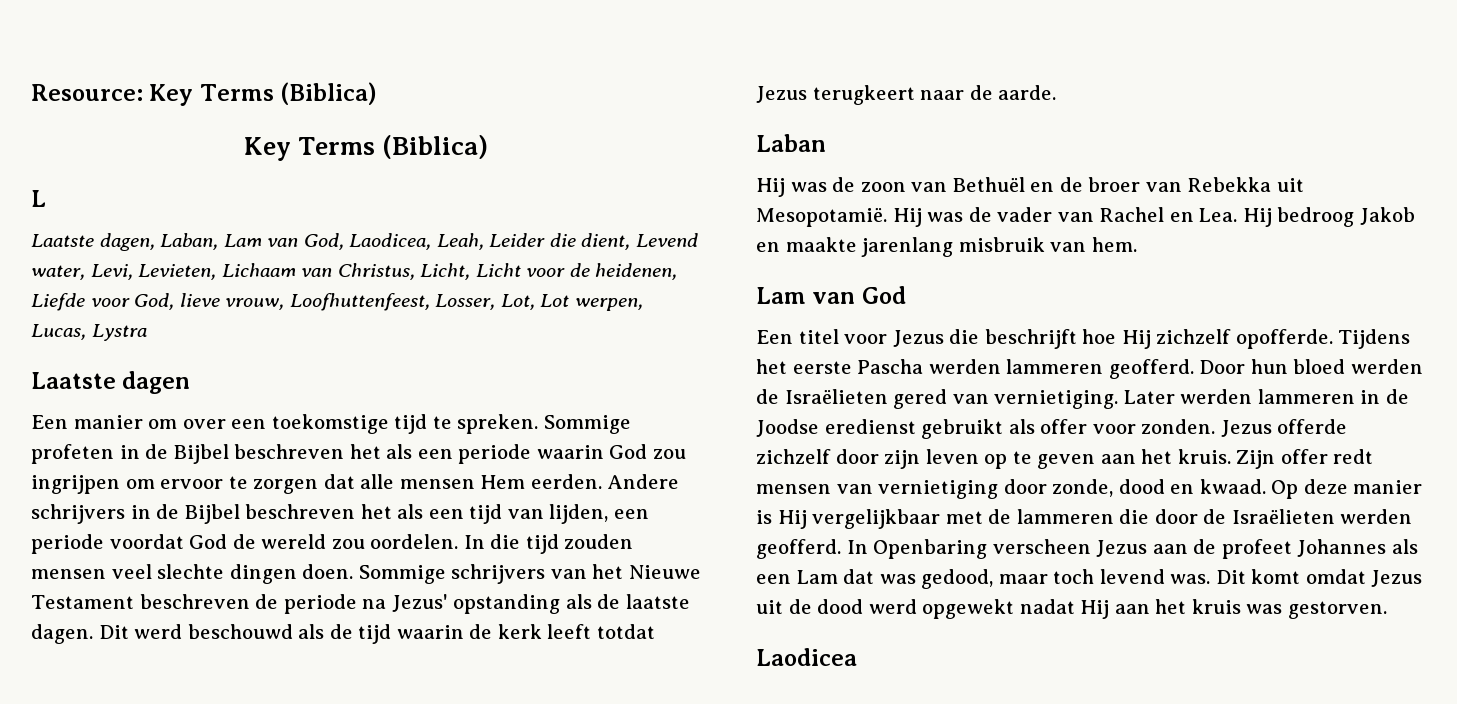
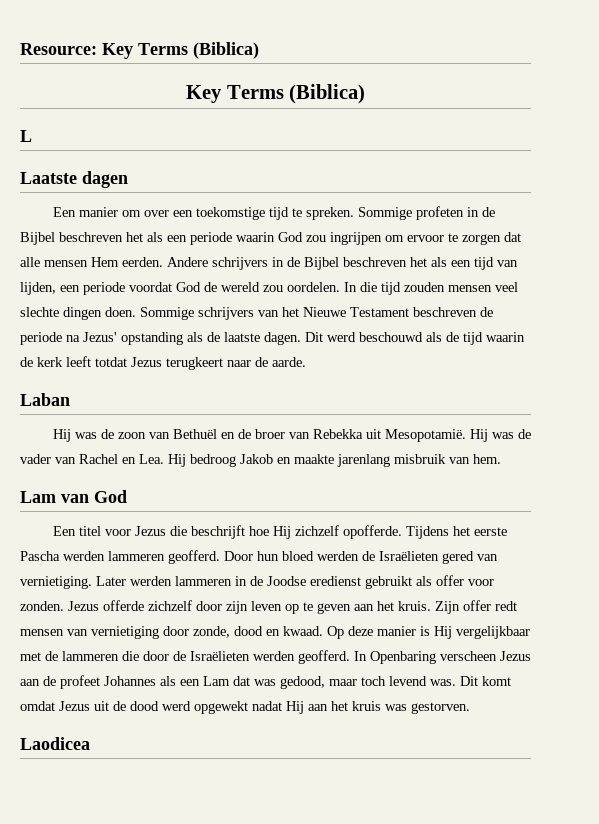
[31,233,698,251] [31,263,678,280] [31,293,643,311] [31,324,147,341] // Laatste dagen, Laban, Lam van God, Laodicea, Leah, Leider die dient, Levend water, Levi, Levieten, Lichaam van Christus, Licht, Licht voor de heidenen, Liefde voor God, lieve vrouw, Loofhuttenfeest, Losser, Lot, Lot werpen, Lucas, Lystra -> (32, 136) none

